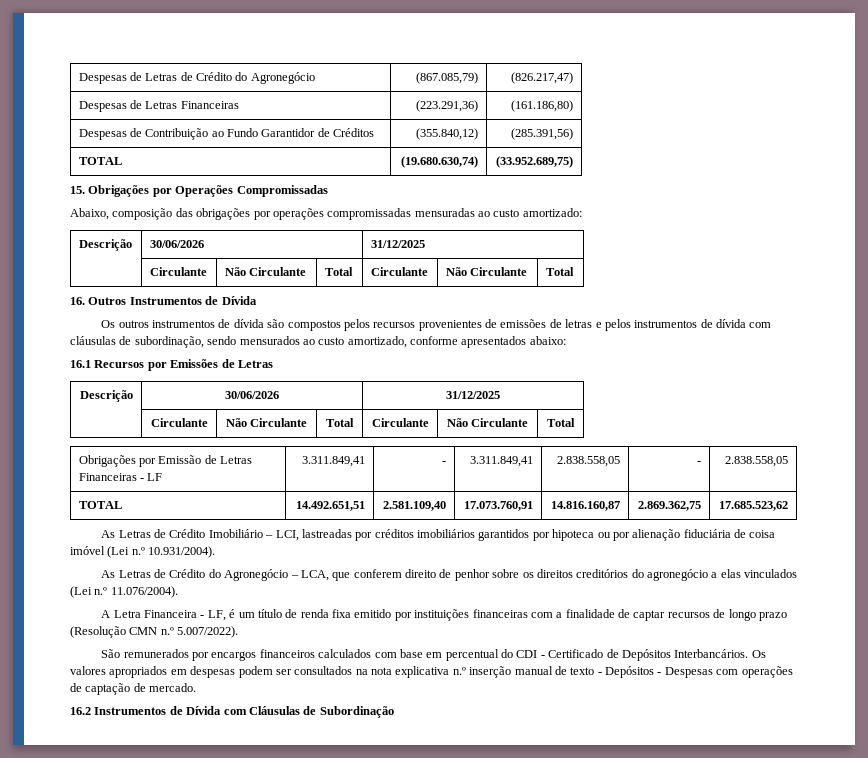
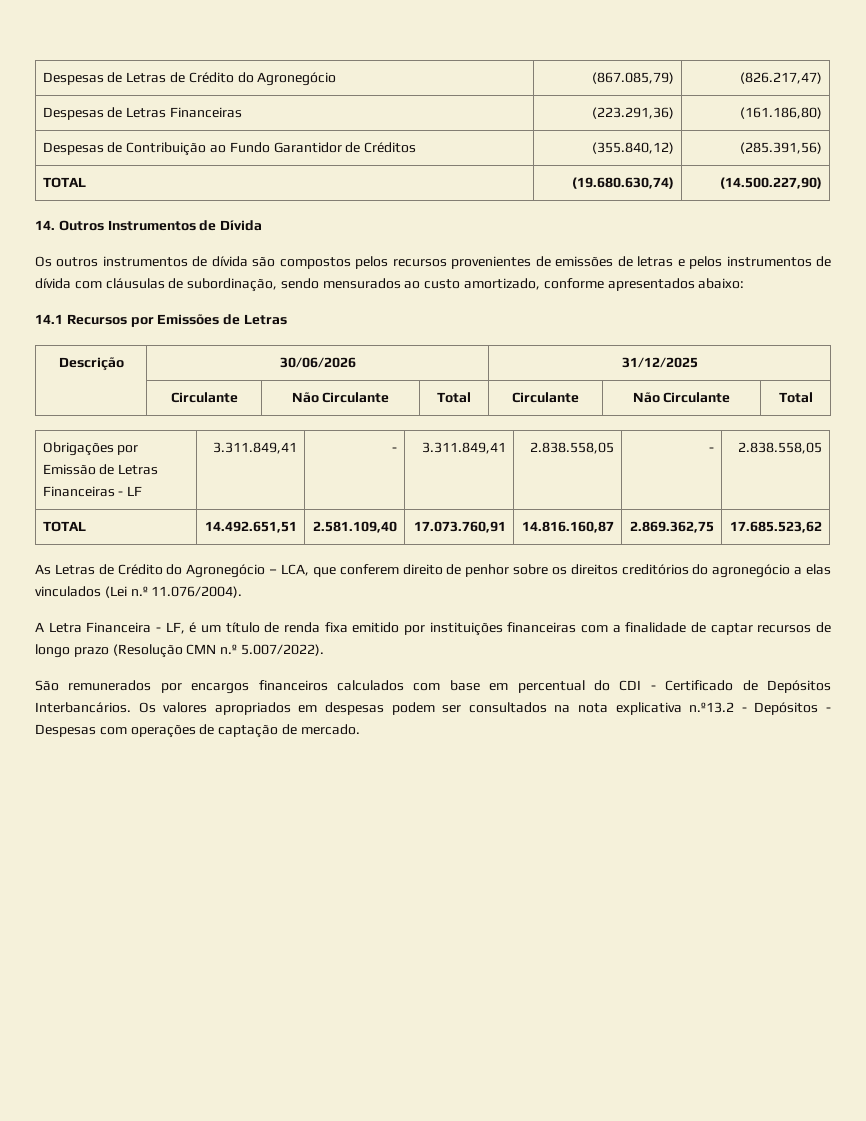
[496,156,574,168] [70,185,328,197] [70,208,582,220] [78,239,132,251] [149,240,204,248] [370,240,425,248] [149,267,207,276] [224,267,306,276] [324,267,353,276] [370,267,428,276] [445,267,527,276] [545,267,574,276] [70,297,85,305] (33.952.689,75) // 15. Obrigações por Operações Compromissadas // Abaixo, composição das obrigações por operações compromissadas mensuradas ao custo amortizado: // Descrição | 30/06/2026 | 31/12/2025 // | Circulante | Não Circulante | Total | Circulante | Não Circulante | Total // 16. -> [720,177,823,189] [35,220,55,230] (14.500.227,90) // 14.
[70,360,91,368] 16.1 -> [35,314,63,324] 14.1
[101,529,776,541] [70,546,216,558] // As Letras de Crédito Imobiliário – LCI, lastreadas por créditos imobiliários garantidos por hipoteca ou por alienação fiduciária de coisa imóvel (Lei n.º 10.931/2004). -> (823, 527) none
[452,666,595,678] n.º inserção manual de texto -> [689,702,735,713] n.º13.2
[70,706,394,718] // 16.2 Instrumentos de Dívida com Cláusulas de Subordinação -> (360, 729) none

